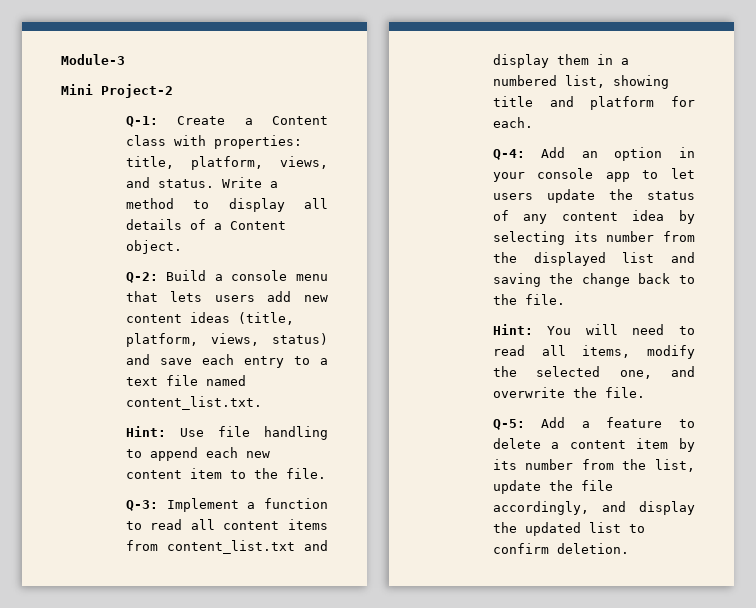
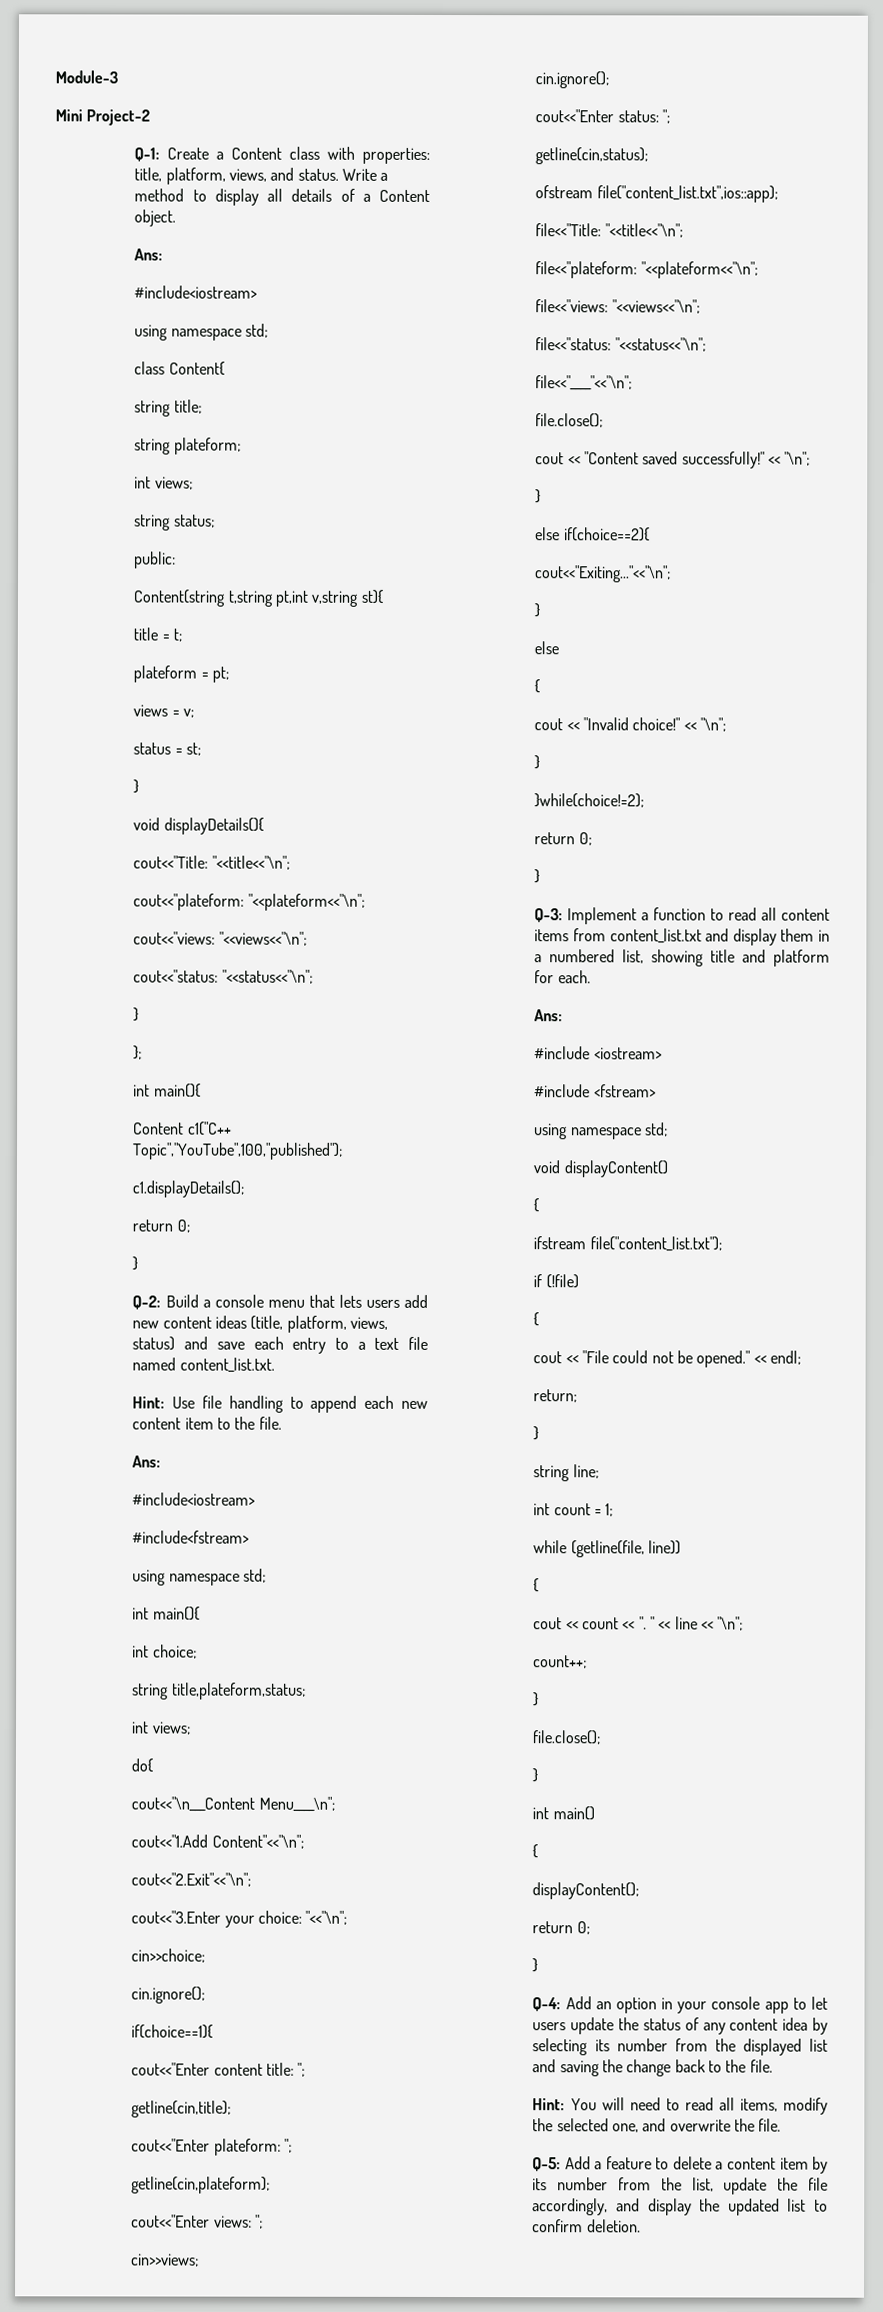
(182, 247) none -> [134,248,164,261] [134,285,259,299] [134,323,269,341] [134,361,225,376] [134,399,202,417] [134,437,241,455] [134,476,193,490] [134,514,215,531] [134,551,177,569] [133,589,383,607] [133,627,183,642] [133,665,230,683] [133,704,195,718] [133,742,202,756] [133,779,140,794] [133,817,264,835] [133,855,290,870] [133,893,365,911] [133,931,307,946] [133,969,313,984] [133,1007,140,1022] [133,1045,143,1060] [133,1083,201,1098] [133,1121,232,1136] [132,1142,344,1160] [132,1180,245,1198] [132,1219,190,1233] [132,1256,139,1271] // Ans: // #include<iostream> // using namespace std; // class Content{ // string title; // string plateform; // int views; // string status; // public: // Content(string t,string pt,int v,string st){ // title = t; // plateform = pt; // views = v; // status = st; // } // void displayDetails(){ // cout<<"Title: "<<title<<"\n"; // cout<<"plateform: "<<plateform<<"\n"; // cout<<"views: "<<views<<"\n"; // cout<<"status: "<<status<<"\n"; // } // }; // int main(){ // Content c1("C++ Topic","YouTube",100,"published"); // c1.displayDetails(); // return 0; // }
(326, 473) none -> [132,1455,162,1468] [132,1492,257,1506] [132,1530,251,1544] [132,1568,267,1586] [132,1606,200,1621] [132,1644,197,1659] [132,1682,306,1700] [131,1721,191,1735] [131,1758,154,1773] [131,1796,335,1812] [131,1834,304,1849] [131,1872,252,1887] [131,1910,348,1928] [131,1948,206,1963] [131,1986,206,2004] [131,2024,214,2039] [131,2062,306,2077] [131,2100,232,2118] [131,2138,293,2156] [131,2176,271,2194] [131,2214,264,2229] [131,2253,200,2267] [535,71,610,89] [535,109,671,124] [535,147,649,165] [535,185,778,203] [535,223,683,238] [535,261,758,279] [535,299,700,314] [535,337,706,352] [535,375,633,391] [535,413,604,428] [535,451,811,469] [535,489,542,504] [535,527,650,542] [535,565,672,583] [534,603,541,618] [534,641,560,655] [534,679,541,694] [534,717,727,732] [534,755,541,770] [534,793,645,808] [534,832,592,846] [534,869,541,884] // Ans: // #include<iostream> // #include<fstream> // using namespace std; // int main(){ // int choice; // string title,plateform,status; // int views; // do{ // cout<<"\n___Content Menu____\n"; // cout<<"1.Add Content"<<"\n"; // cout<<"2.Exit"<<"\n"; // cout<<"3.Enter your choice: "<<"\n"; // cin>>choice; // cin.ignore(); // if(choice==1){ // cout<<"Enter content title: "; // getline(cin,title); // cout<<"Enter plateform: "; // getline(cin,plateform); // cout<<"Enter views: "; // cin>>views; // cin.ignore(); // cout<<"Enter status: "; // getline(cin,status); // ofstream file("content_list.txt",ios::app); // file<<"Title: "<<title<<"\n"; // file<<"plateform: "<<plateform<<"\n"; // file<<"views: "<<views<<"\n"; // file<<"status: "<<status<<"\n"; // file<<"____"<<"\n"; // file.close(); // cout << "Content saved successfully!" << "\n"; // } // else if(choice==2){ // cout<<"Exiting..."<<"\n"; // } // else // { // cout << "Invalid choice!" << "\n"; // } // }while(choice!=2); // return 0; // }
(533, 122) none -> [534,1009,564,1022] [534,1046,663,1060] [534,1084,657,1098] [534,1122,669,1140] [533,1160,668,1178] [533,1198,540,1213] [533,1236,722,1252] [533,1274,579,1289] [533,1312,540,1327] [533,1350,802,1368] [533,1389,578,1403] [533,1426,540,1441] [533,1464,599,1482] [533,1503,614,1517] [533,1540,682,1558] [533,1578,540,1593] [533,1616,744,1631] [533,1655,588,1669] [533,1692,540,1707] [532,1730,601,1745] [532,1768,539,1783] [532,1806,595,1821] [532,1844,539,1859] [532,1882,640,1900] [532,1921,590,1935] [532,1958,539,1973] // Ans: // #include <iostream> // #include <fstream> // using namespace std; // void displayContent() // { // ifstream file("content_list.txt"); // if (!file) // { // cout << "File could not be opened." << endl; // return; // } // string line; // int count = 1; // while (getline(file, line)) // { // cout << count << ". " << line << "\n"; // count++; // } // file.close(); // } // int main() // { // displayContent(); // return 0; // }

